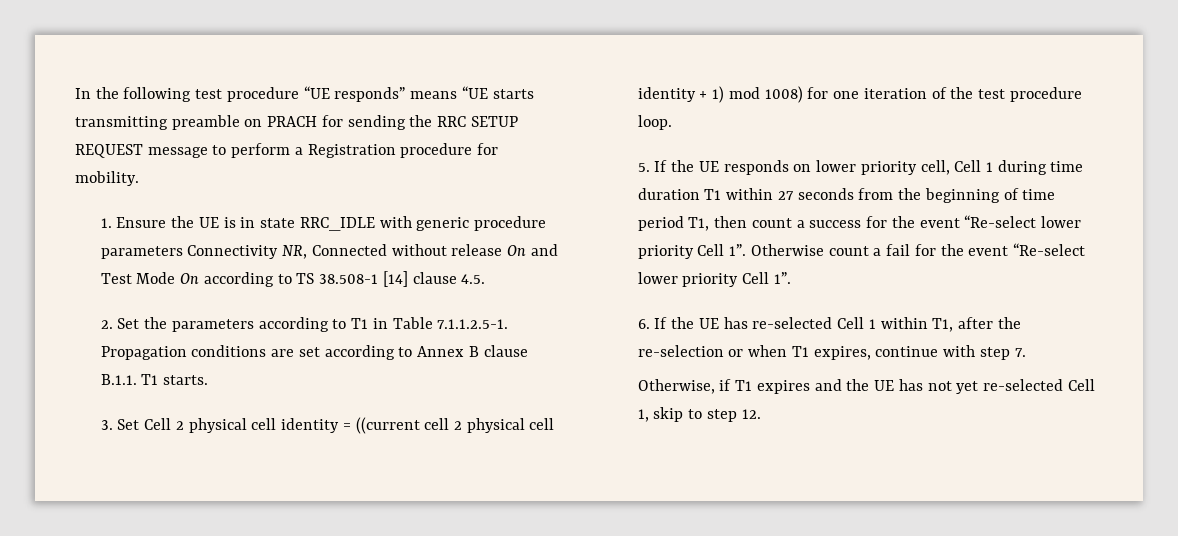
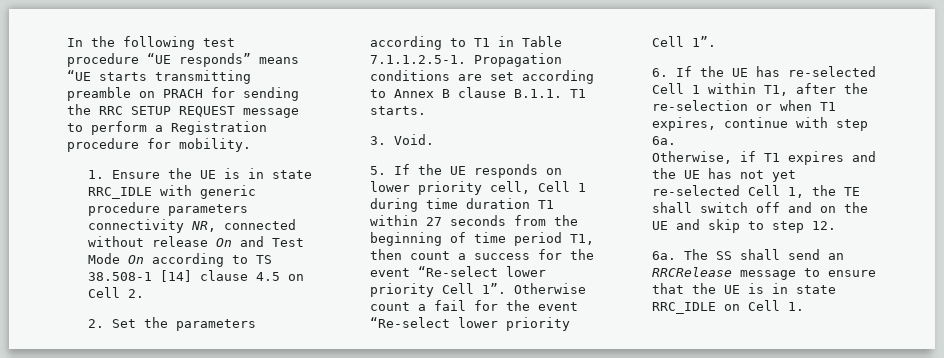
[187,244,387,259] Connectivity NR, Connected -> [87,219,296,233] connectivity NR, connected
[461,274,486,284] 4.5. -> [255,272,304,281] [87,287,144,298] 4.5 on Cell 2.
[117,417,555,434] [637,86,1082,103] [637,115,672,130] Set Cell 2 physical cell identity = ((current cell 2 physical cell identity + 1) mod 1008) for one iteration of the test procedure loop. -> [393,134,434,145] Void.
[1014,348,1026,357] 7. -> [651,136,676,145] 6a.
[653,407,761,422] skip to step 12. -> [811,185,860,196] [651,202,868,213] [651,219,836,233] [651,249,844,260] [651,267,876,280] [651,283,836,294] [651,300,804,314] the TE shall switch off and on the UE and skip to step 12. // 6a. The SS shall send an RRCRelease message to ensure that the UE is in state RRC_IDLE on Cell 1.

